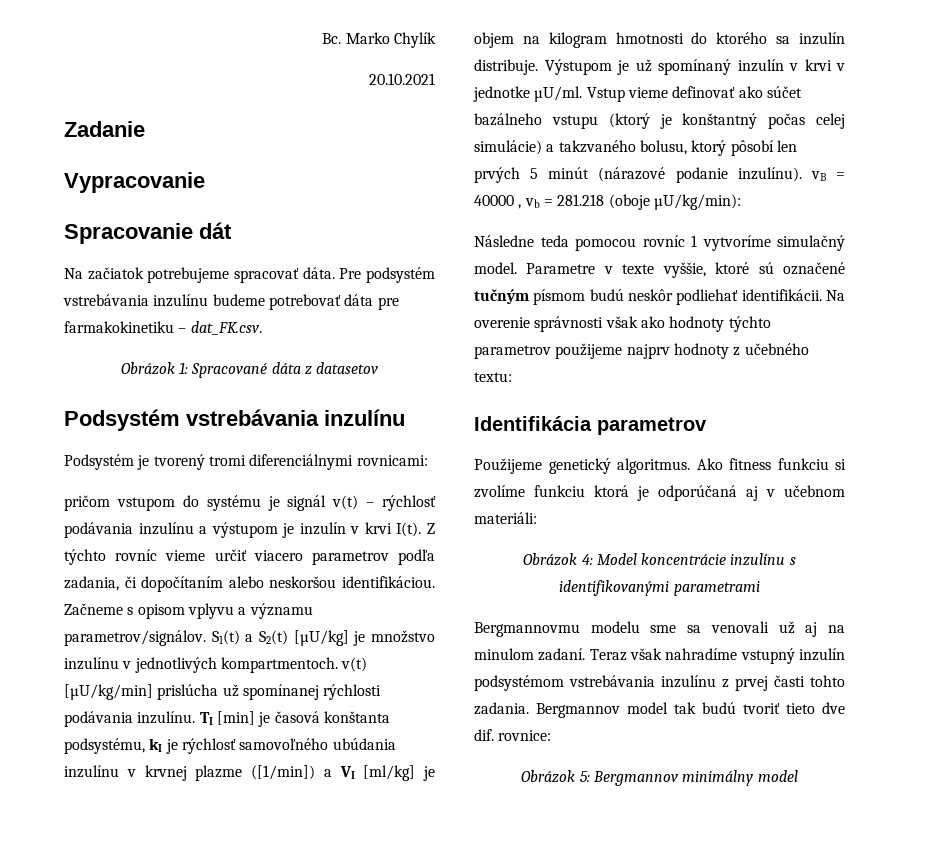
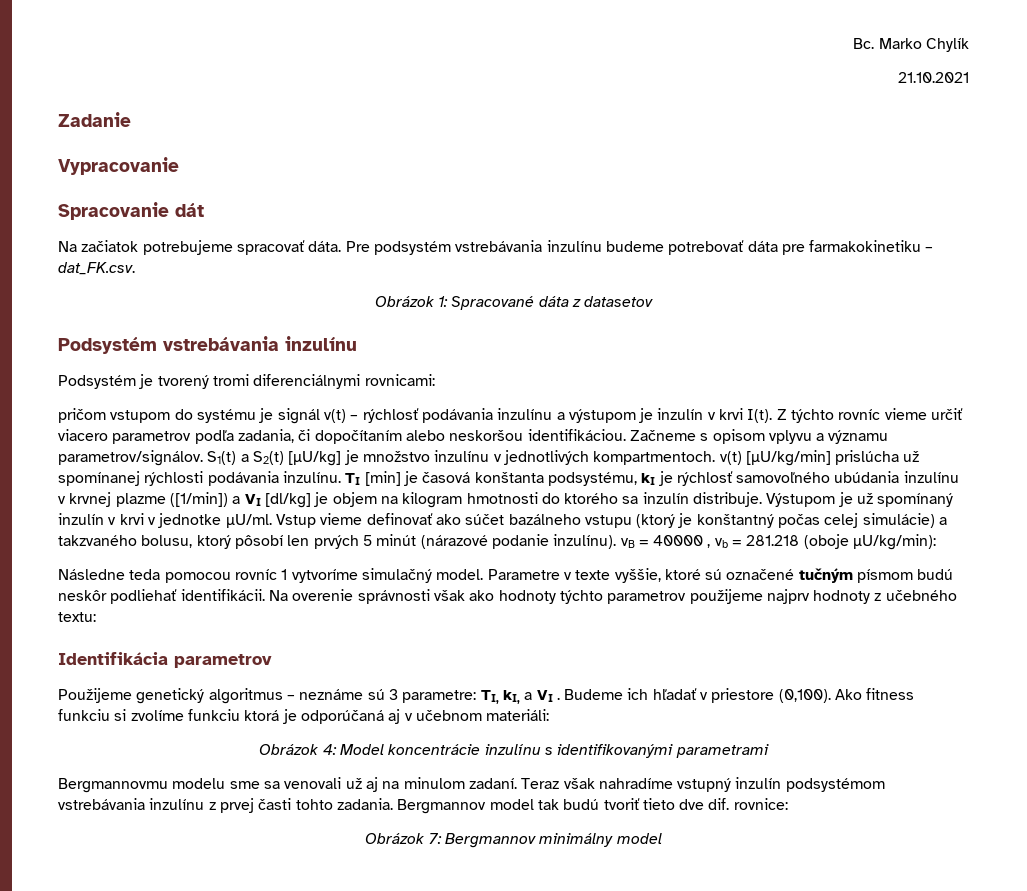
[369,73,435,85] 20.10.2021 -> [898,72,969,83] 21.10.2021
[363,765,416,781] [ml/kg] -> [264,493,311,508] [dl/kg]
[617,458,690,474] algoritmus. -> [208,688,831,704] algoritmus – neznáme sú 3 parametre: TI, kI, a VI . Budeme ich hľadať v priestore (0,100).
[579,771,590,782] 5: -> [428,833,442,844] 7:

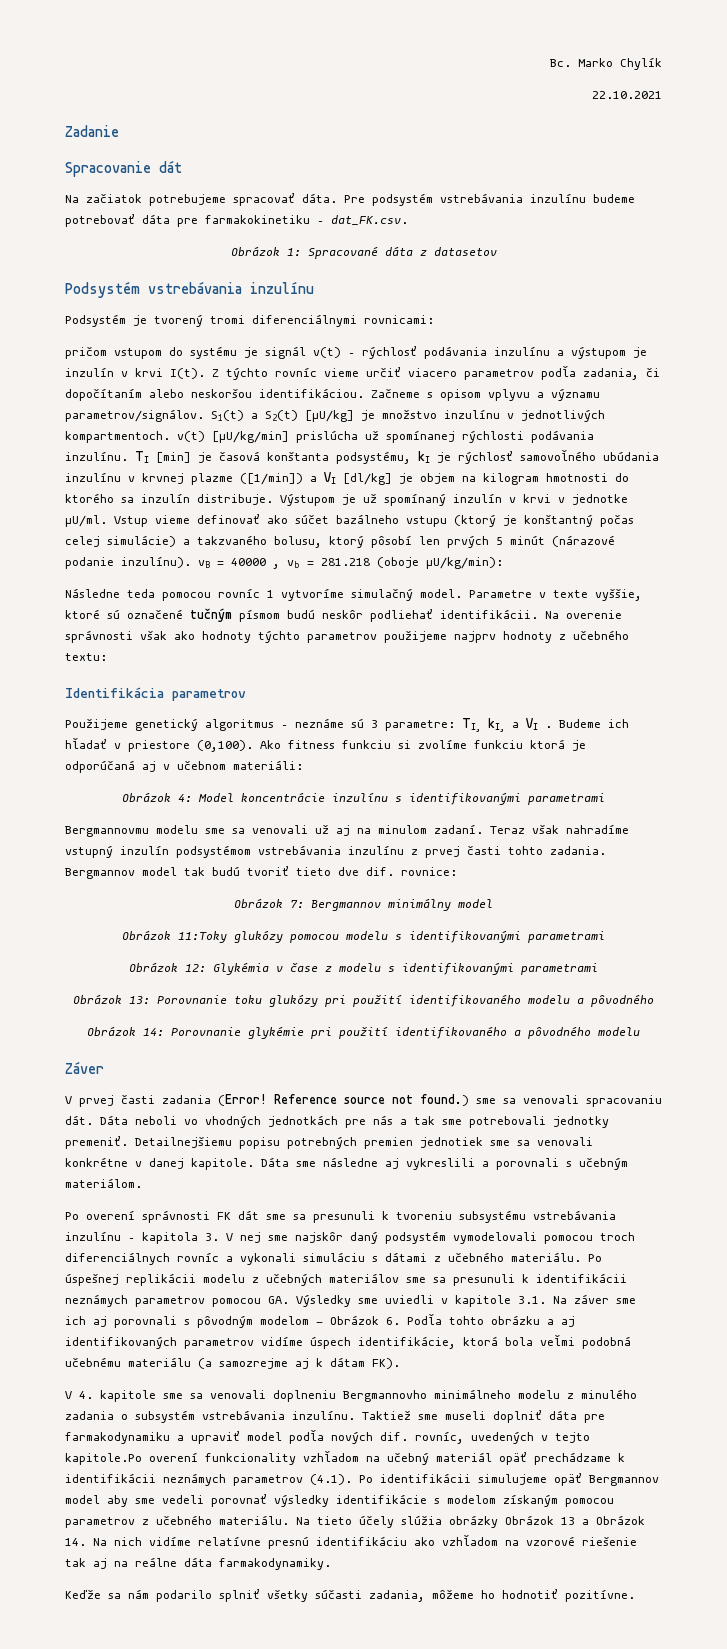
[898,72,969,83] 21.10.2021 -> [592,91,662,99] 22.10.2021
[58,157,179,175] // Vypracovanie -> (119, 131) none
(662, 838) none -> [122,930,605,943] [129,962,598,975] [73,994,654,1007] [87,1026,640,1039] [65,1061,104,1074] [65,1094,662,1107] [65,1115,609,1128] [65,1136,593,1149] [65,1157,628,1170] [65,1178,142,1188] [65,1210,616,1223] [65,1231,635,1244] [65,1252,602,1265] [65,1273,627,1286] [65,1294,636,1307] [65,1313,575,1328] [65,1334,631,1349] [65,1357,400,1369] [65,1389,637,1402] [65,1410,605,1423] [65,1429,590,1444] [65,1450,625,1465] [65,1473,659,1486] [65,1494,614,1507] [65,1515,645,1528] [65,1534,637,1549] [65,1557,331,1570] [65,1589,635,1602] // Obrázok 11:Toky glukózy pomocou modelu s identifikovanými parametrami // Obrázok 12: Glykémia v čase z modelu s identifikovanými parametrami // Obrázok 13: Porovnanie toku glukózy pri použití identifikovaného modelu a pôvodného // Obrázok 14: Porovnanie glykémie pri použití identifikovaného a pôvodného modelu // Záver // V prvej časti zadania (Error! Reference source not found.) sme sa venovali spracovaniu dát. Dáta neboli vo vhodných jednotkách pre nás a tak sme potrebovali jednotky premeniť. Detailnejšiemu popisu potrebných premien jednotiek sme sa venovali konkrétne v danej kapitole. Dáta sme následne aj vykreslili a porovnali s učebným materiálom. // Po overení správnosti FK dát sme sa presunuli k tvoreniu subsystému vstrebávania inzulínu – kapitola 3. V nej sme najskôr daný podsystém vymodelovali pomocou troch diferenciálnych rovníc a vykonali simuláciu s dátami z učebného materiálu. Po úspešnej replikácii modelu z učebných materiálov sme sa presunuli k identifikácii neznámych parametrov pomocou GA. Výsledky sme uviedli v kapitole 3.1. Na záver sme ich aj porovnali s pôvodným modelom - Obrázok 6. Podľa tohto obrázku a aj identifikovaných parametrov vidíme úspech identifikácie, ktorá bola veľmi podobná učebnému materiálu (a samozrejme aj k dátam FK). // V 4. kapitole sme sa venovali doplneniu Bergmannovho minimálneho modelu z minulého zadania o subsystém vstrebávania inzulínu. Taktiež sme museli doplniť dáta pre farmakodynamiku a upraviť model podľa nových dif. rovníc, uvedených v tejto kapitole.Po overení funkcionality vzhľadom na učebný materiál opäť prechádzame k identifikácii neznámych parametrov (4.1). Po identifikácii simulujeme opäť Bergmannov model aby sme vedeli porovnať výsledky identifikácie s modelom získaným pomocou parametrov z učebného materiálu. Na tieto účely slúžia obrázky Obrázok 13 a Obrázok 14. Na nich vidíme relatívne presnú identifikáciu ako vzhľadom na vzorové riešenie tak aj na reálne dáta farmakodynamiky. // Keďže sa nám podarilo splniť všetky súčasti zadania, môžeme ho hodnotiť pozitívne.

